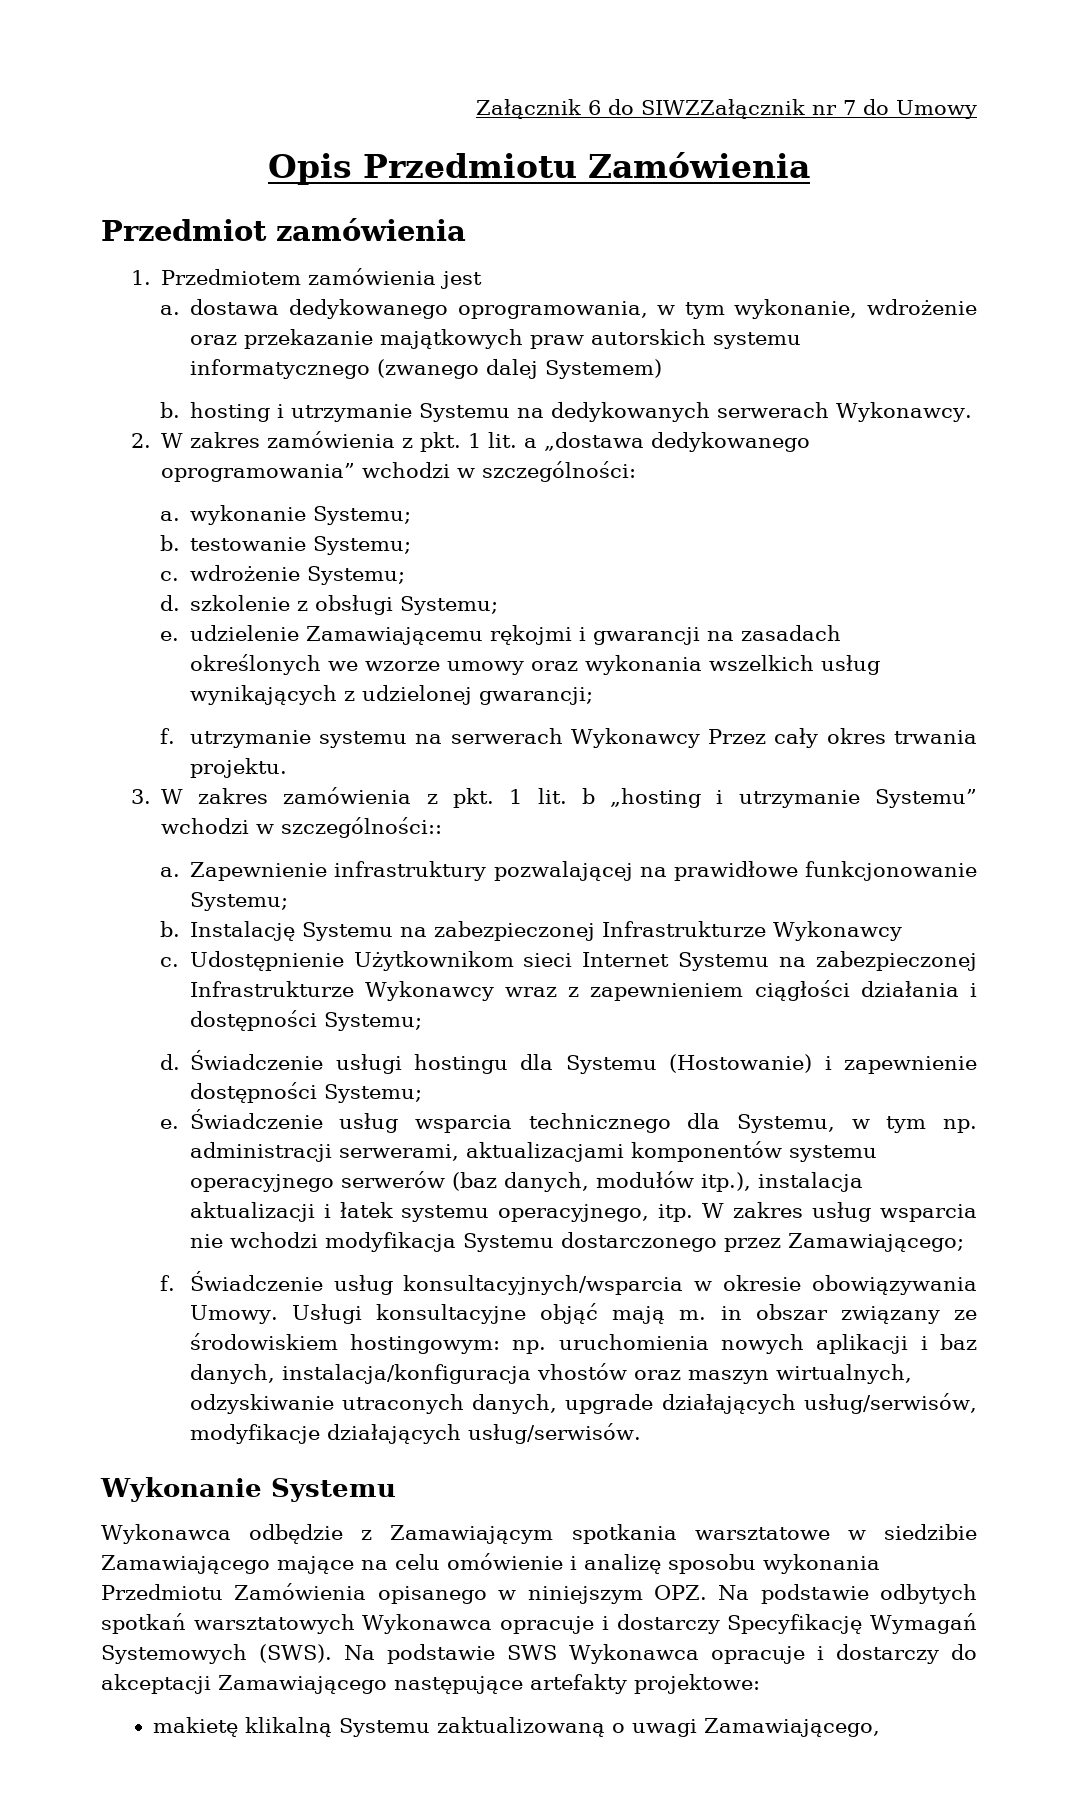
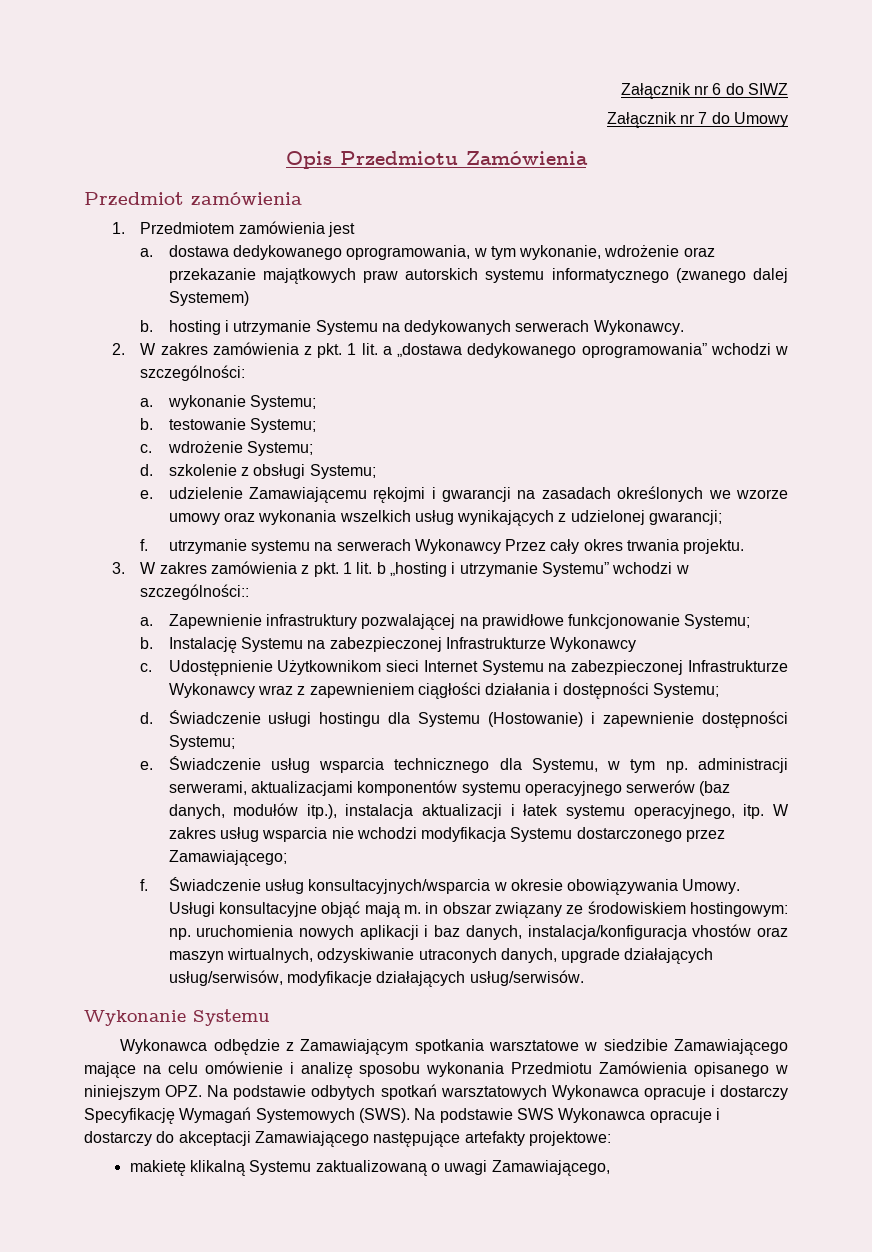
[476,99,581,119] Załącznik -> [620,83,710,99] Załącznik nr
[641,99,805,119] SIWZZałącznik -> [748,83,789,95] [606,112,677,128] SIWZ // Załącznik

